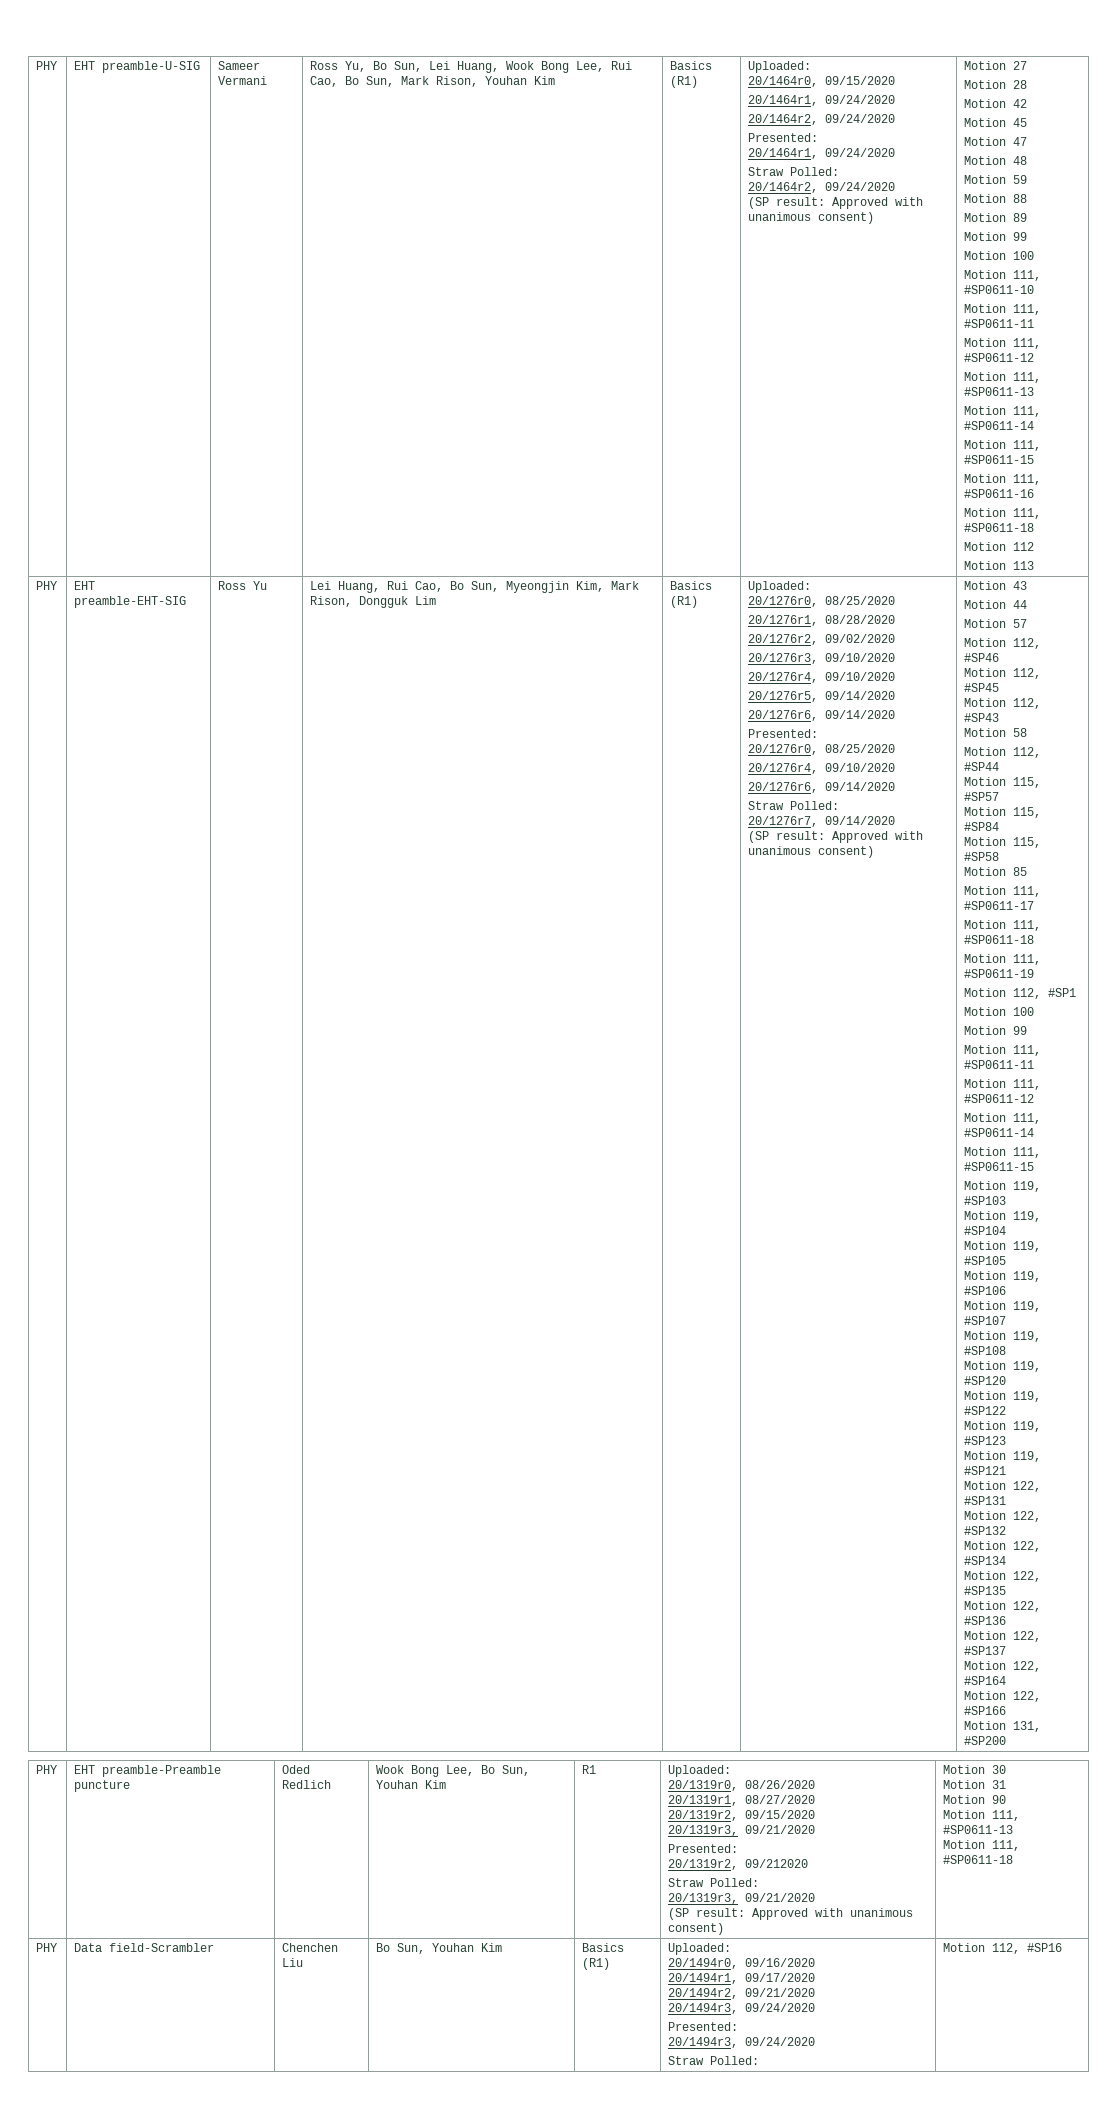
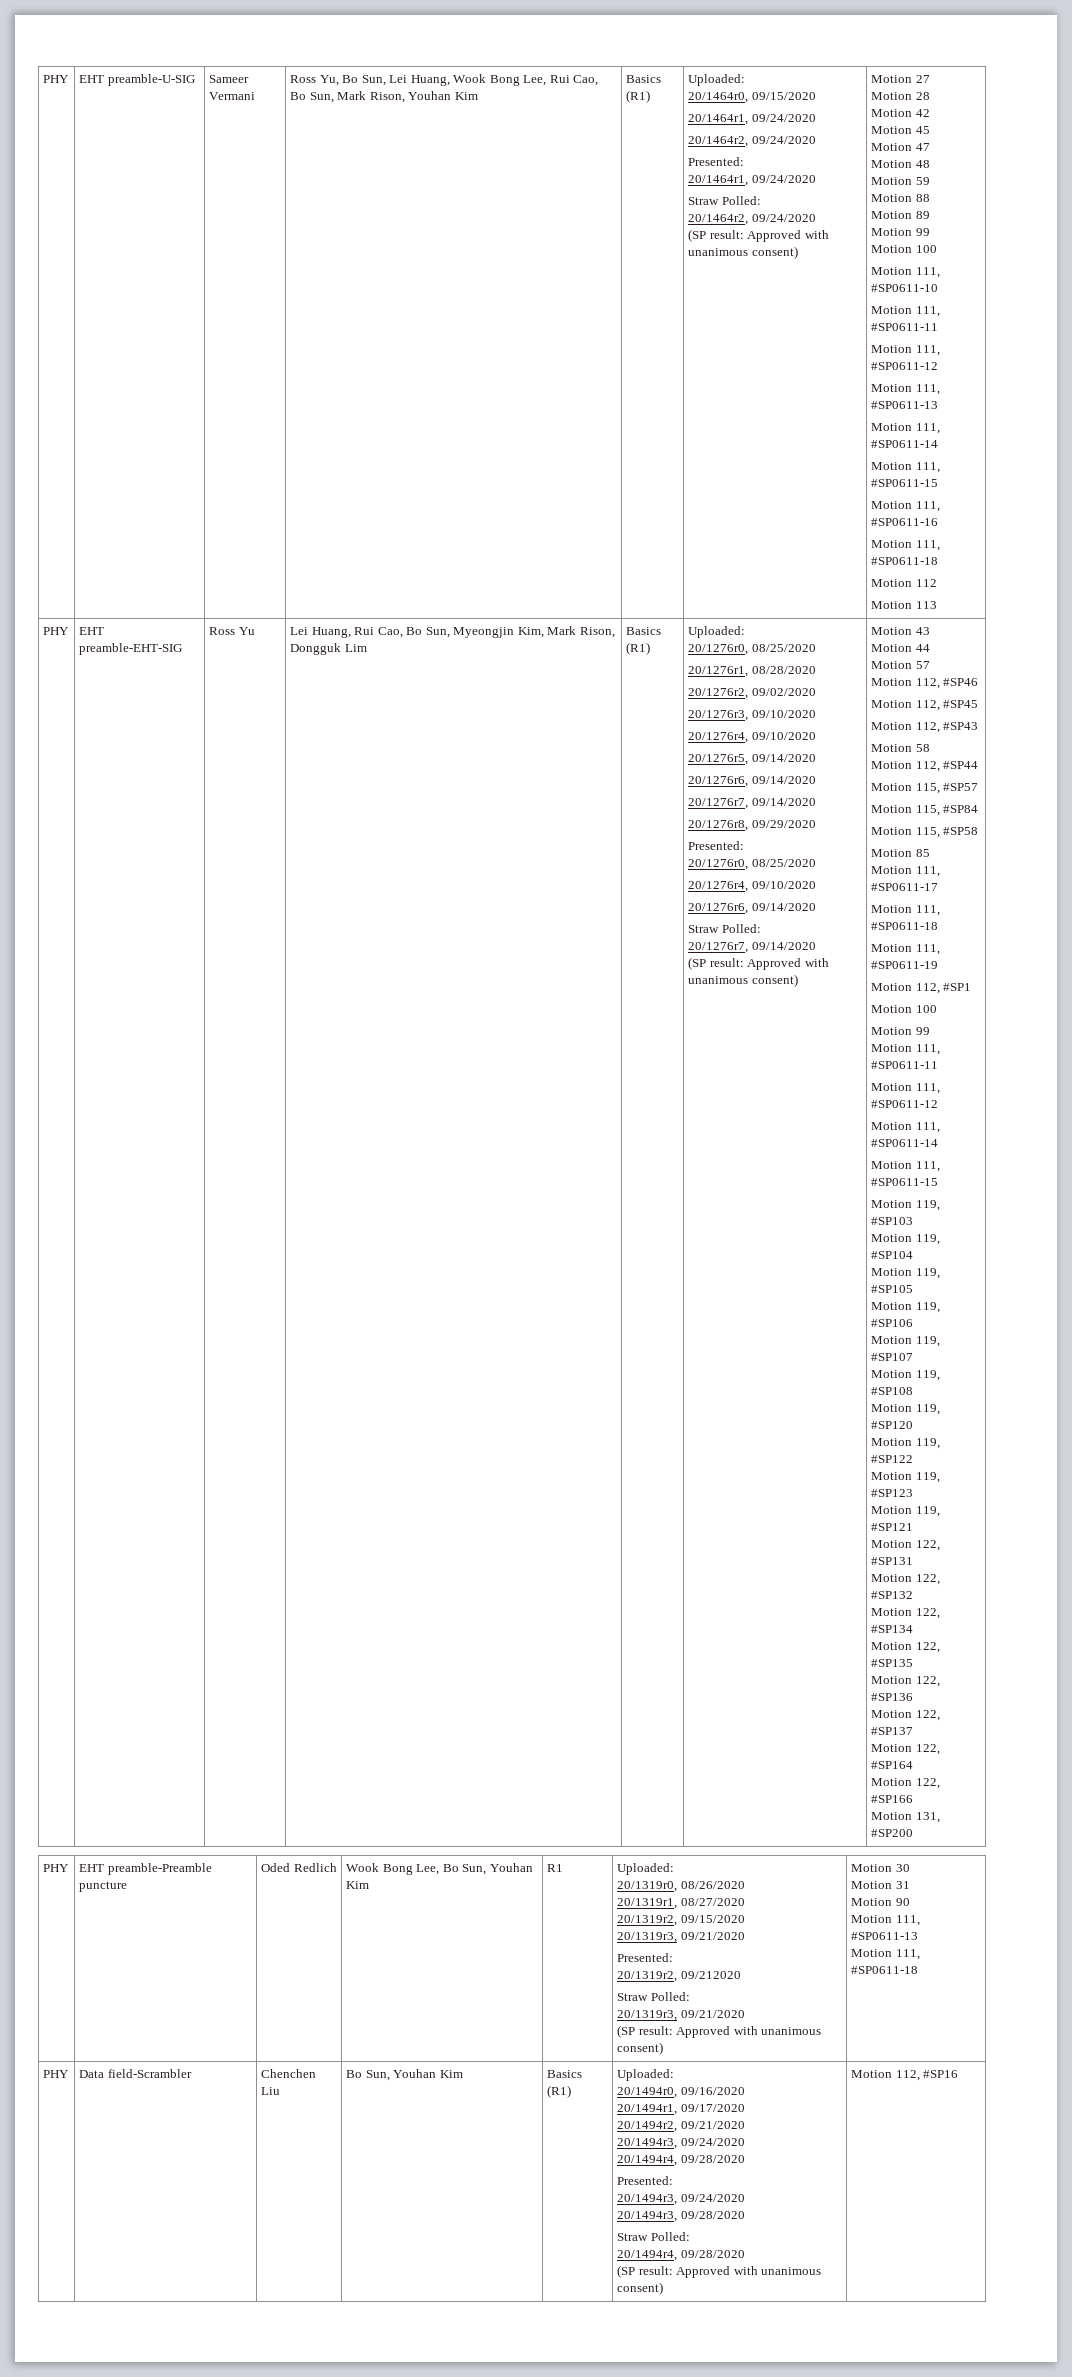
(896, 714) none -> [688,798,816,809] [688,820,816,831] // 20/1276r7, 09/14/2020 // 20/1276r8, 09/29/2020
(816, 2007) none -> [617,2155,745,2166] // 20/1494r4, 09/28/2020
[668,2056,760,2065] // Straw Polled: -> [617,2211,745,2222] [617,2232,690,2241] [617,2250,745,2261] [617,2265,822,2278] [617,2282,664,2295] // 20/1494r3, 09/28/2020 // Straw Polled: // 20/1494r4, 09/28/2020 // (SP result: Approved with unanimous consent)

